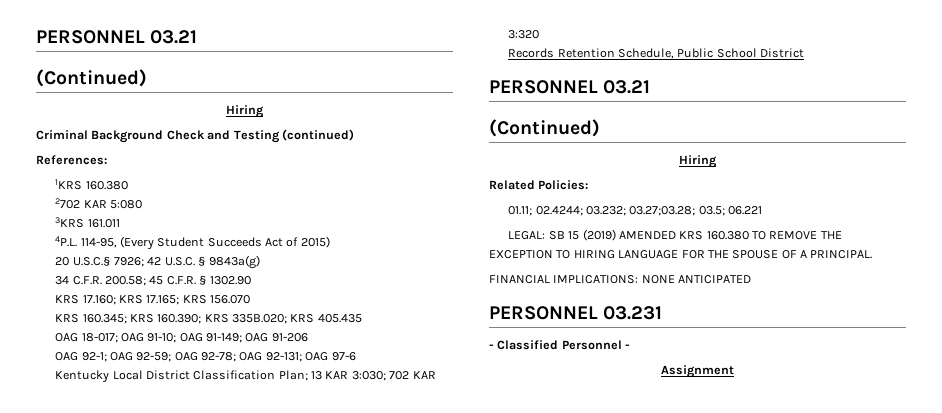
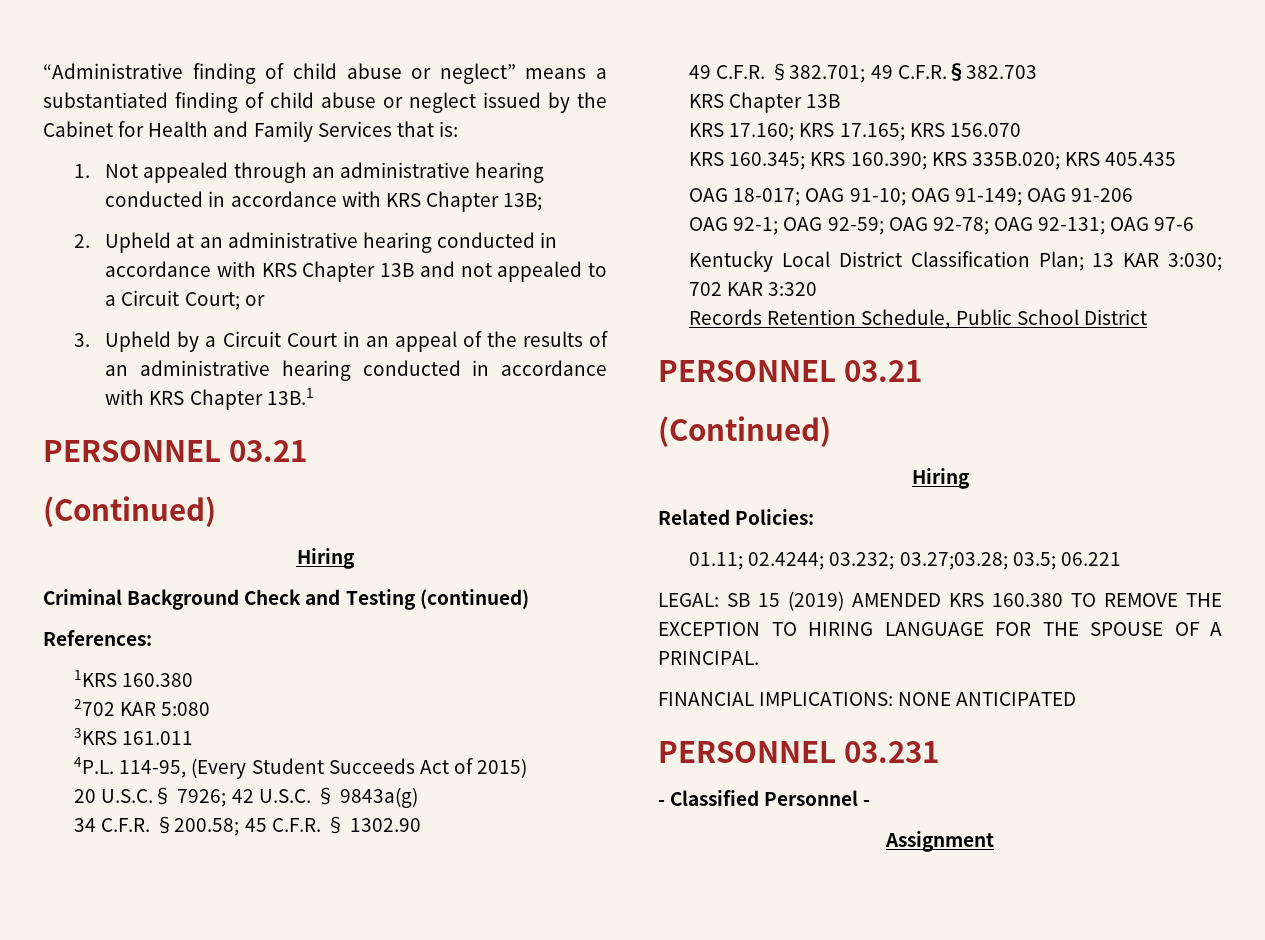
(36, 37) none -> [43,63,607,84] [43,92,607,113] [43,121,458,142] [74,162,544,183] [105,191,543,212] [74,232,558,253] [105,261,607,282] [105,290,265,310] [74,331,608,352] [105,360,608,381] [105,388,314,410] “Administrative finding of child abuse or neglect” means a substantiated finding of child abuse or neglect issued by the Cabinet for Health and Family Services that is: // 1. Not appealed through an administrative hearing conducted in accordance with KRS Chapter 13B; // 2. Upheld at an administrative hearing conducted in accordance with KRS Chapter 13B and not appealed to a Circuit Court; or // 3. Upheld by a Circuit Court in an appeal of the results of an administrative hearing conducted in accordance with KRS Chapter 13B.1 //
[104,276,146,286] 200.58; -> [155,816,240,836] §200.58;
(252, 280) none -> [689,63,1037,83] [689,92,841,113] // 49 C.F.R. §382.701; 49 C.F.R.§382.703 // KRS Chapter 13B

